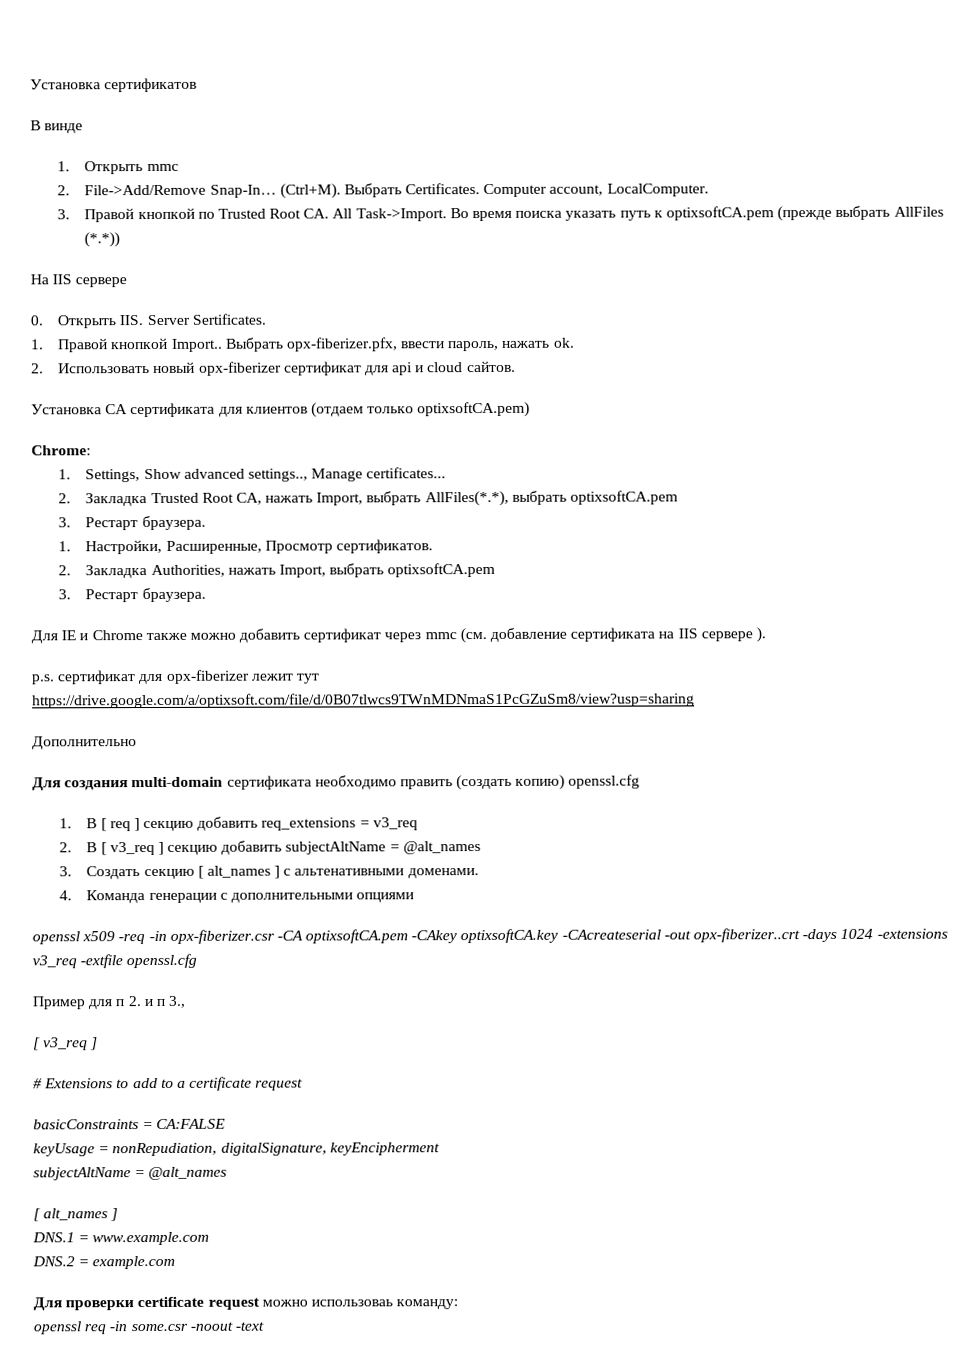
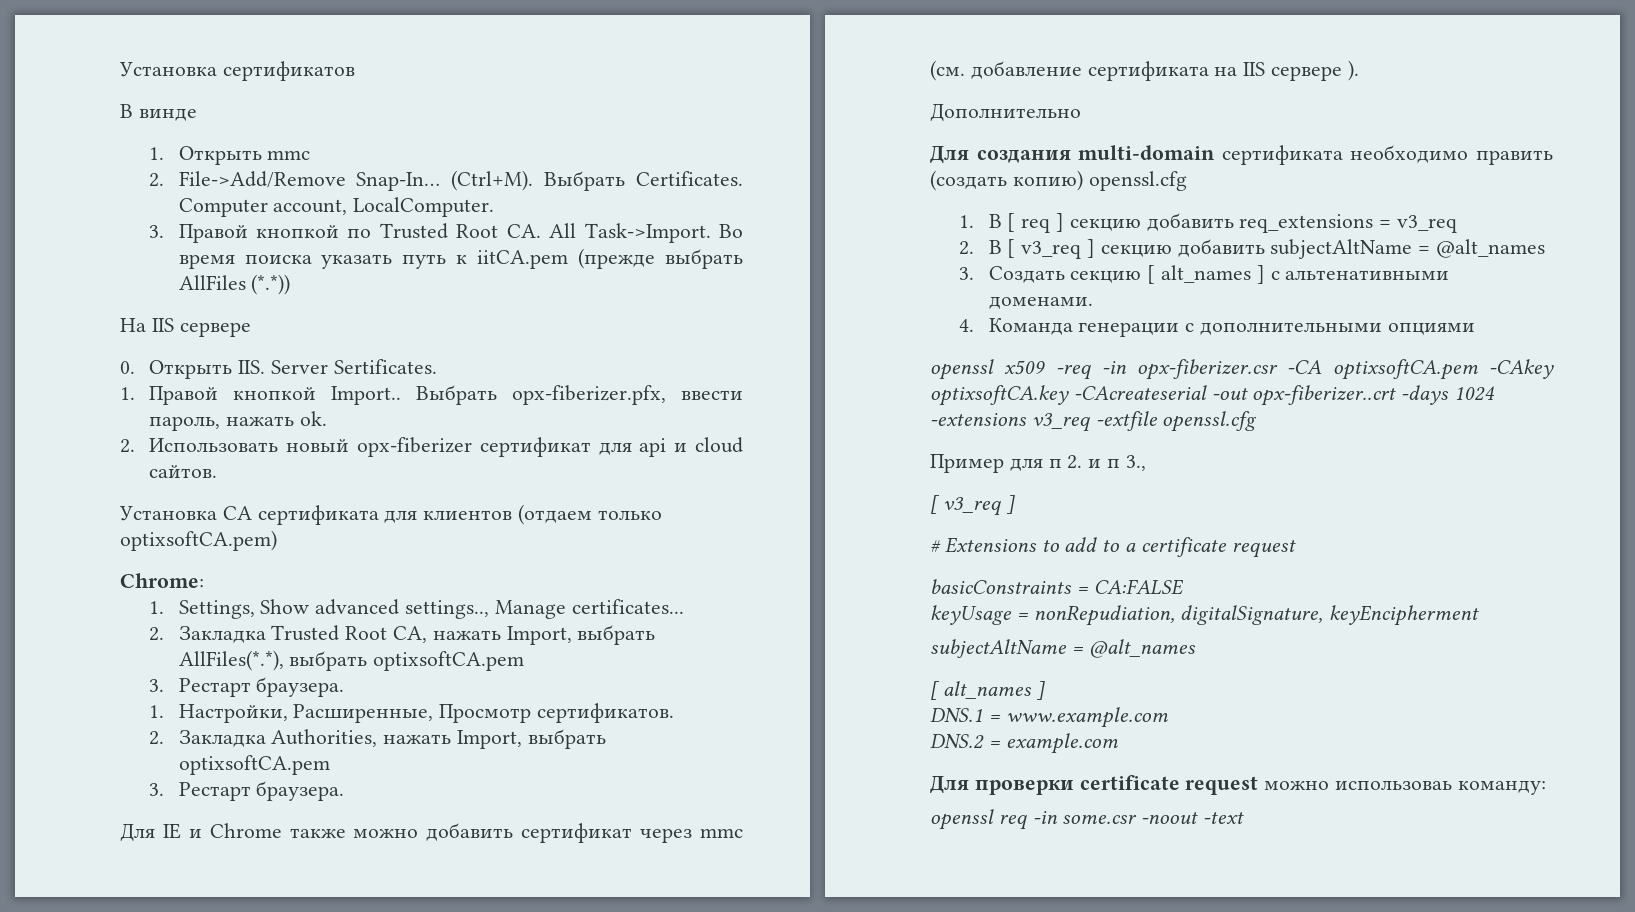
[665,206,774,221] optixsoftCA.pem -> [477,250,569,269] iitCA.pem
[31,669,320,685] [32,692,695,709] // p.s. сертификат для opx-fiberizer лежит тут https://drive.google.com/a/optixsoft.com/file/d/0B07tlwcs9TWnMDNmaS1PcGZuSm8/view?usp=sharing -> (1359, 70) none

